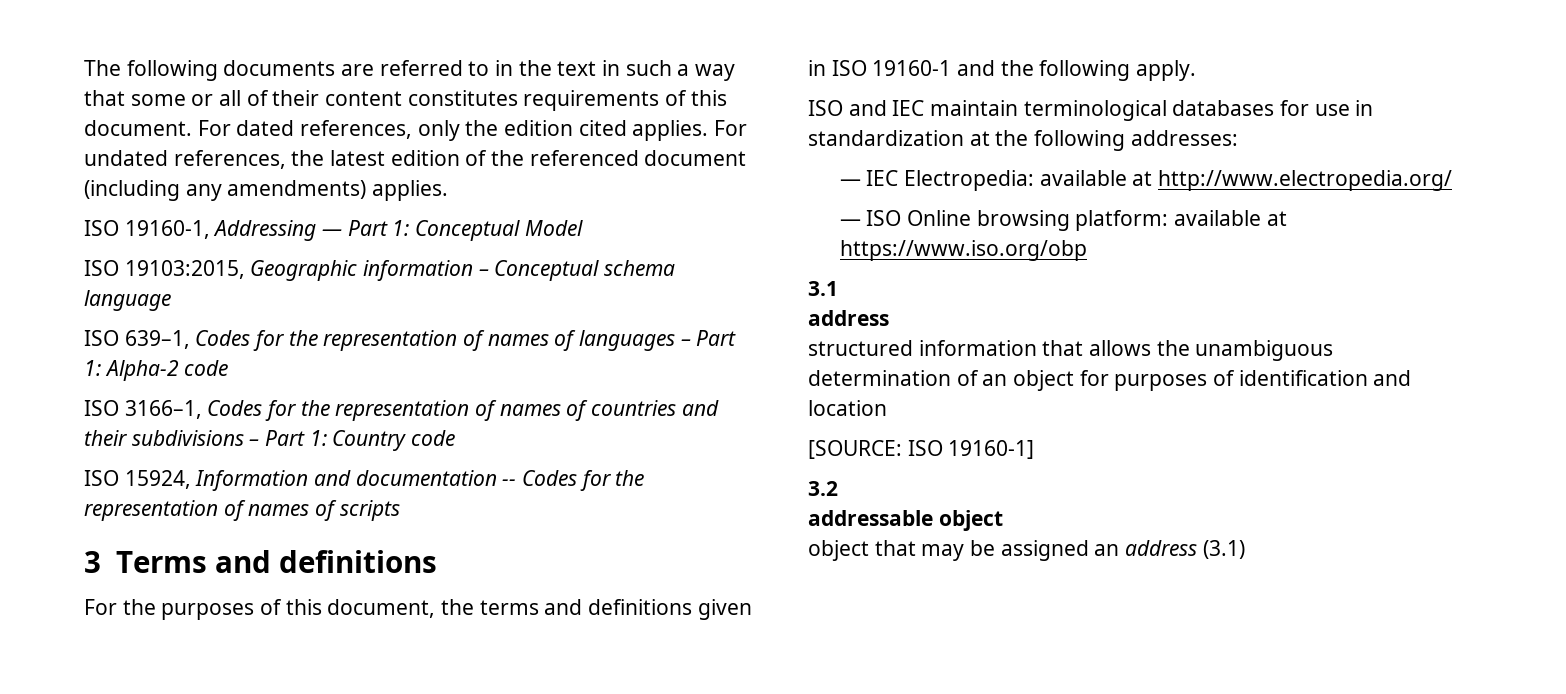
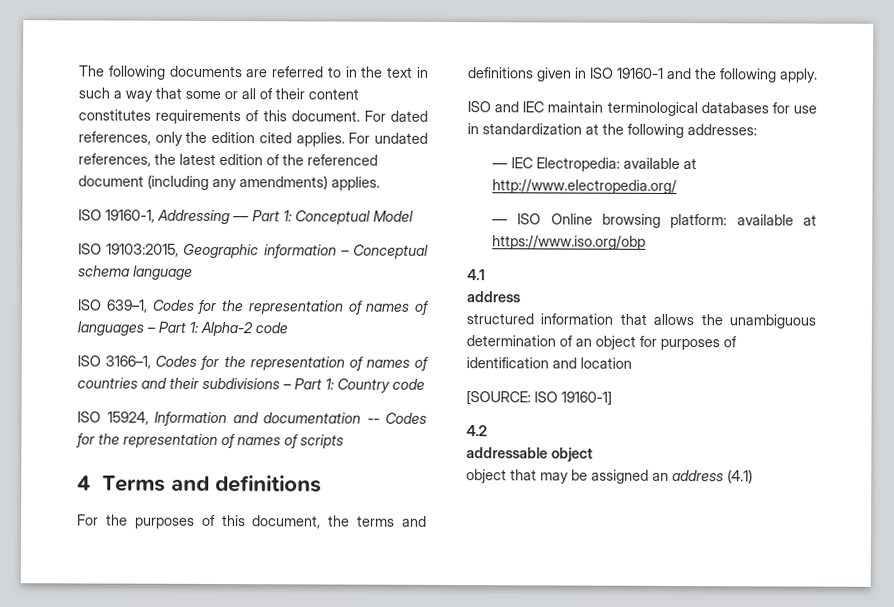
[84,551,101,573] 3 -> [77,475,91,491] 4
[808,281,838,296] 3.1 -> [467,269,486,281] 4.1
[808,481,838,496] 3.2 -> [466,425,488,437] 4.2
[1202,540,1245,559] (3.1) -> [727,469,753,484] (4.1)

